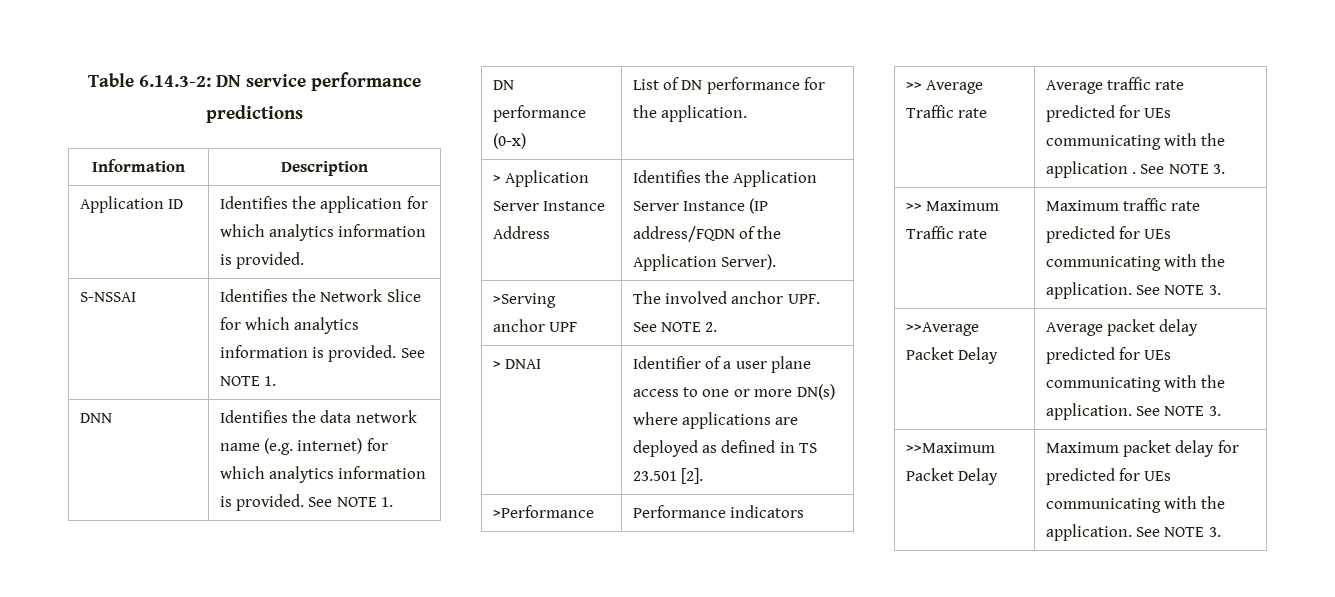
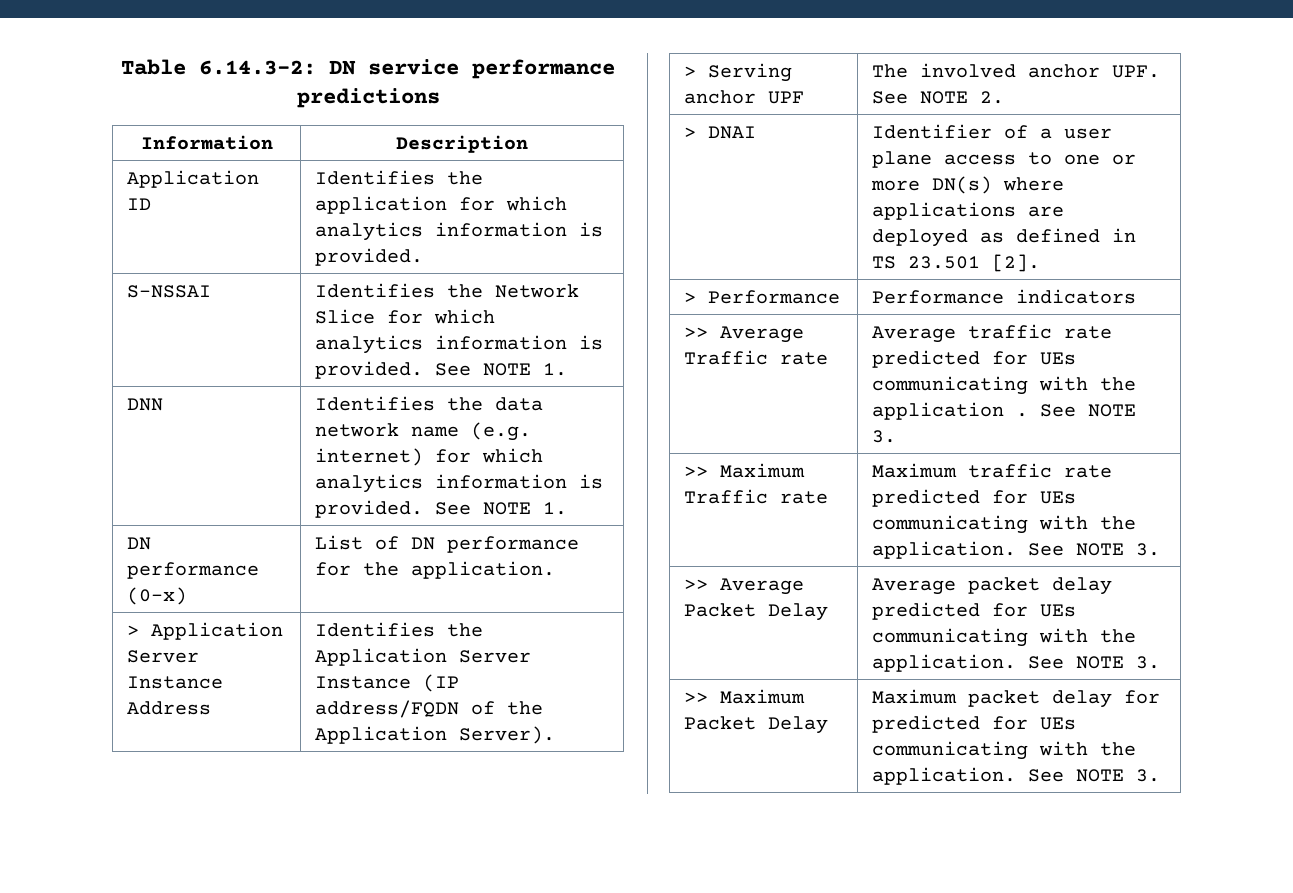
[492,293,556,308] >Serving -> [683,63,792,82] > Serving
[492,505,594,518] >Performance -> [683,290,840,304] > Performance
[905,322,979,336] >>Average -> [683,578,804,595] >> Average
[905,442,995,453] >>Maximum -> [683,689,805,704] >> Maximum

